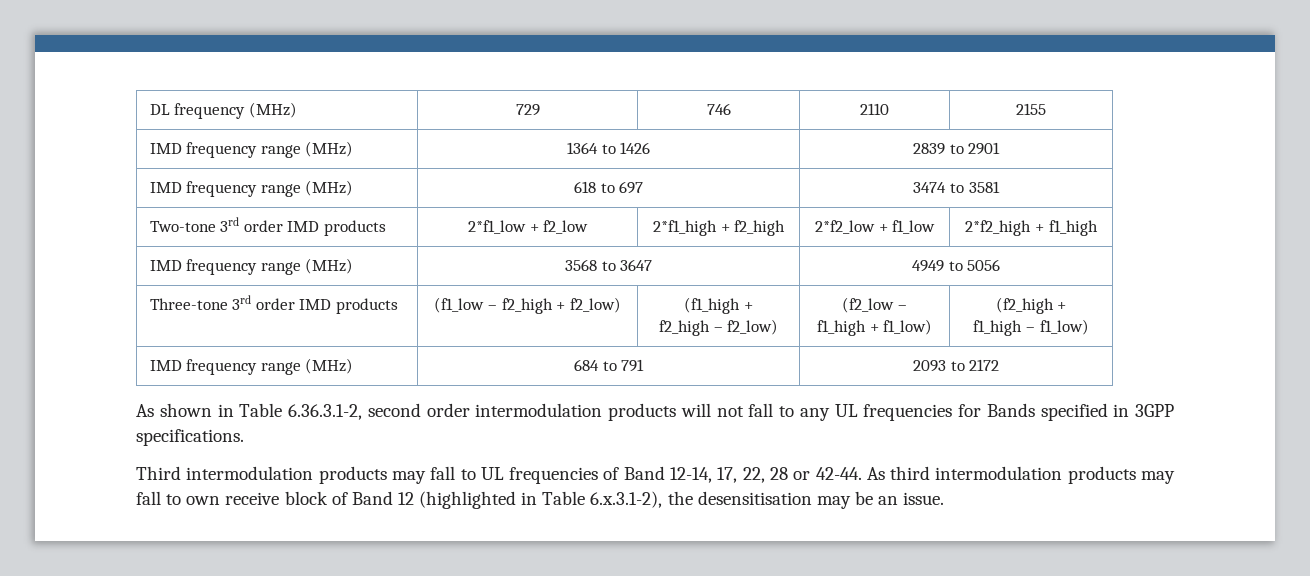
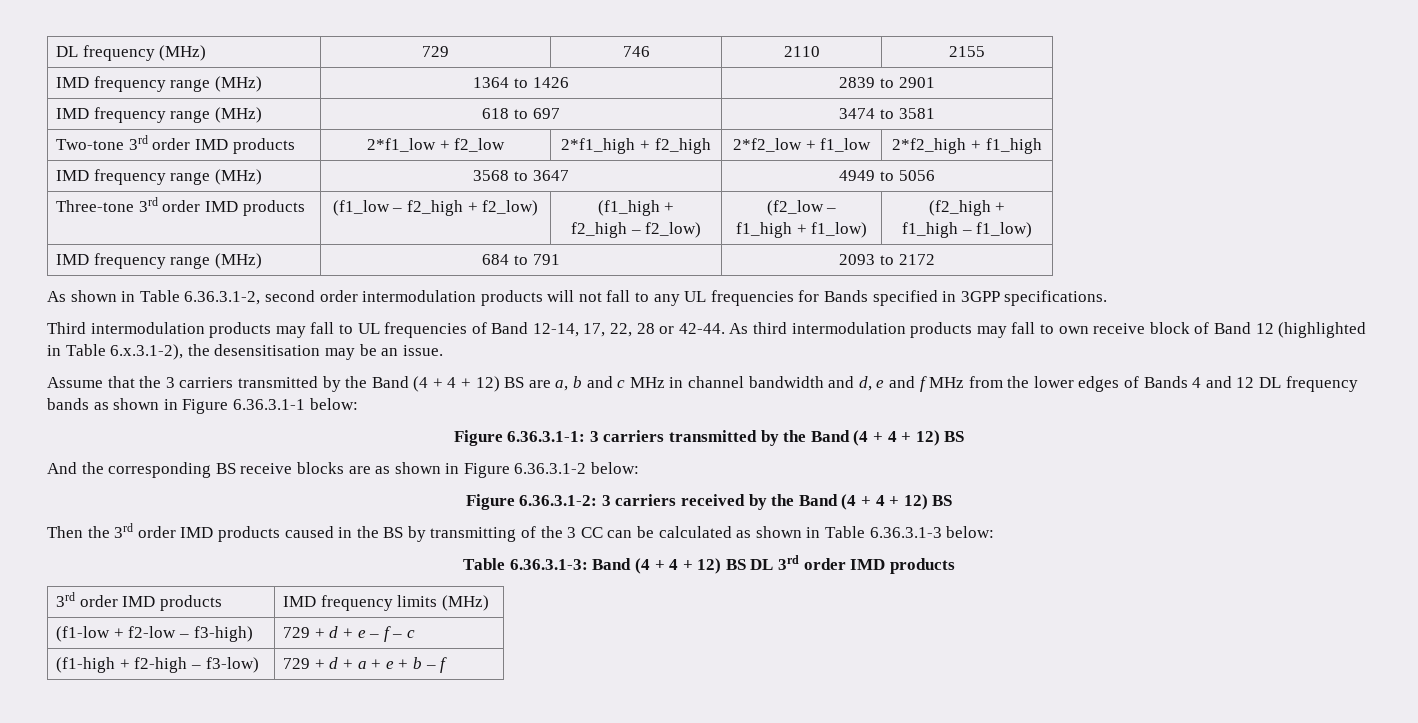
(945, 498) none -> [47,376,1358,392] [47,398,358,414] [453,430,965,446] [47,462,640,478] [465,494,953,510] [47,523,995,542] [463,555,955,574] [56,592,223,611] [283,595,490,611] [56,626,253,642] [283,626,415,642] [56,657,259,673] [283,657,448,673] // Assume that the 3 carriers transmitted by the Band (4 + 4 + 12) BS are a, b and c MHz in channel bandwidth and d, e and f MHz from the lower edges of Bands 4 and 12 DL frequency bands as shown in Figure 6.36.3.1-1 below: // Figure 6.36.3.1-1: 3 carriers transmitted by the Band (4 + 4 + 12) BS // And the corresponding BS receive blocks are as shown in Figure 6.36.3.1-2 below: // Figure 6.36.3.1-2: 3 carriers received by the Band (4 + 4 + 12) BS // Then the 3rd order IMD products caused in the BS by transmitting of the 3 CC can be calculated as shown in Table 6.36.3.1-3 below: // Table 6.36.3.1-3: Band (4 + 4 + 12) BS DL 3rd order IMD products // 3rd order IMD products | IMD frequency limits (MHz) // (f1-low + f2-low – f3-high) | 729 + d + e – f – c // (f1-high + f2-high – f3-low) | 729 + d + a + e + b – f

